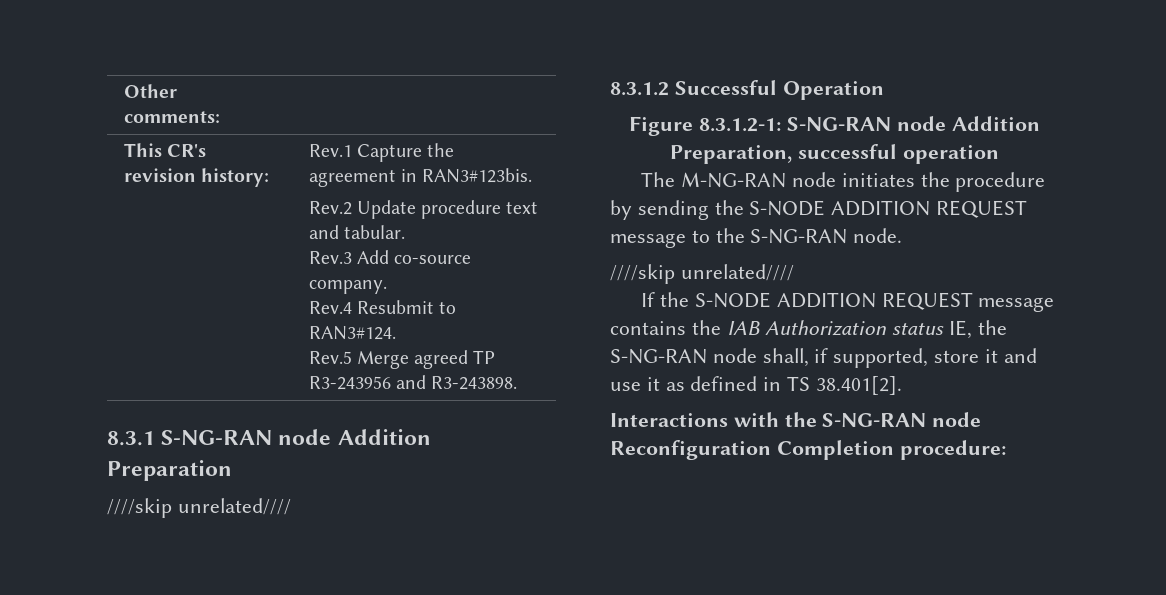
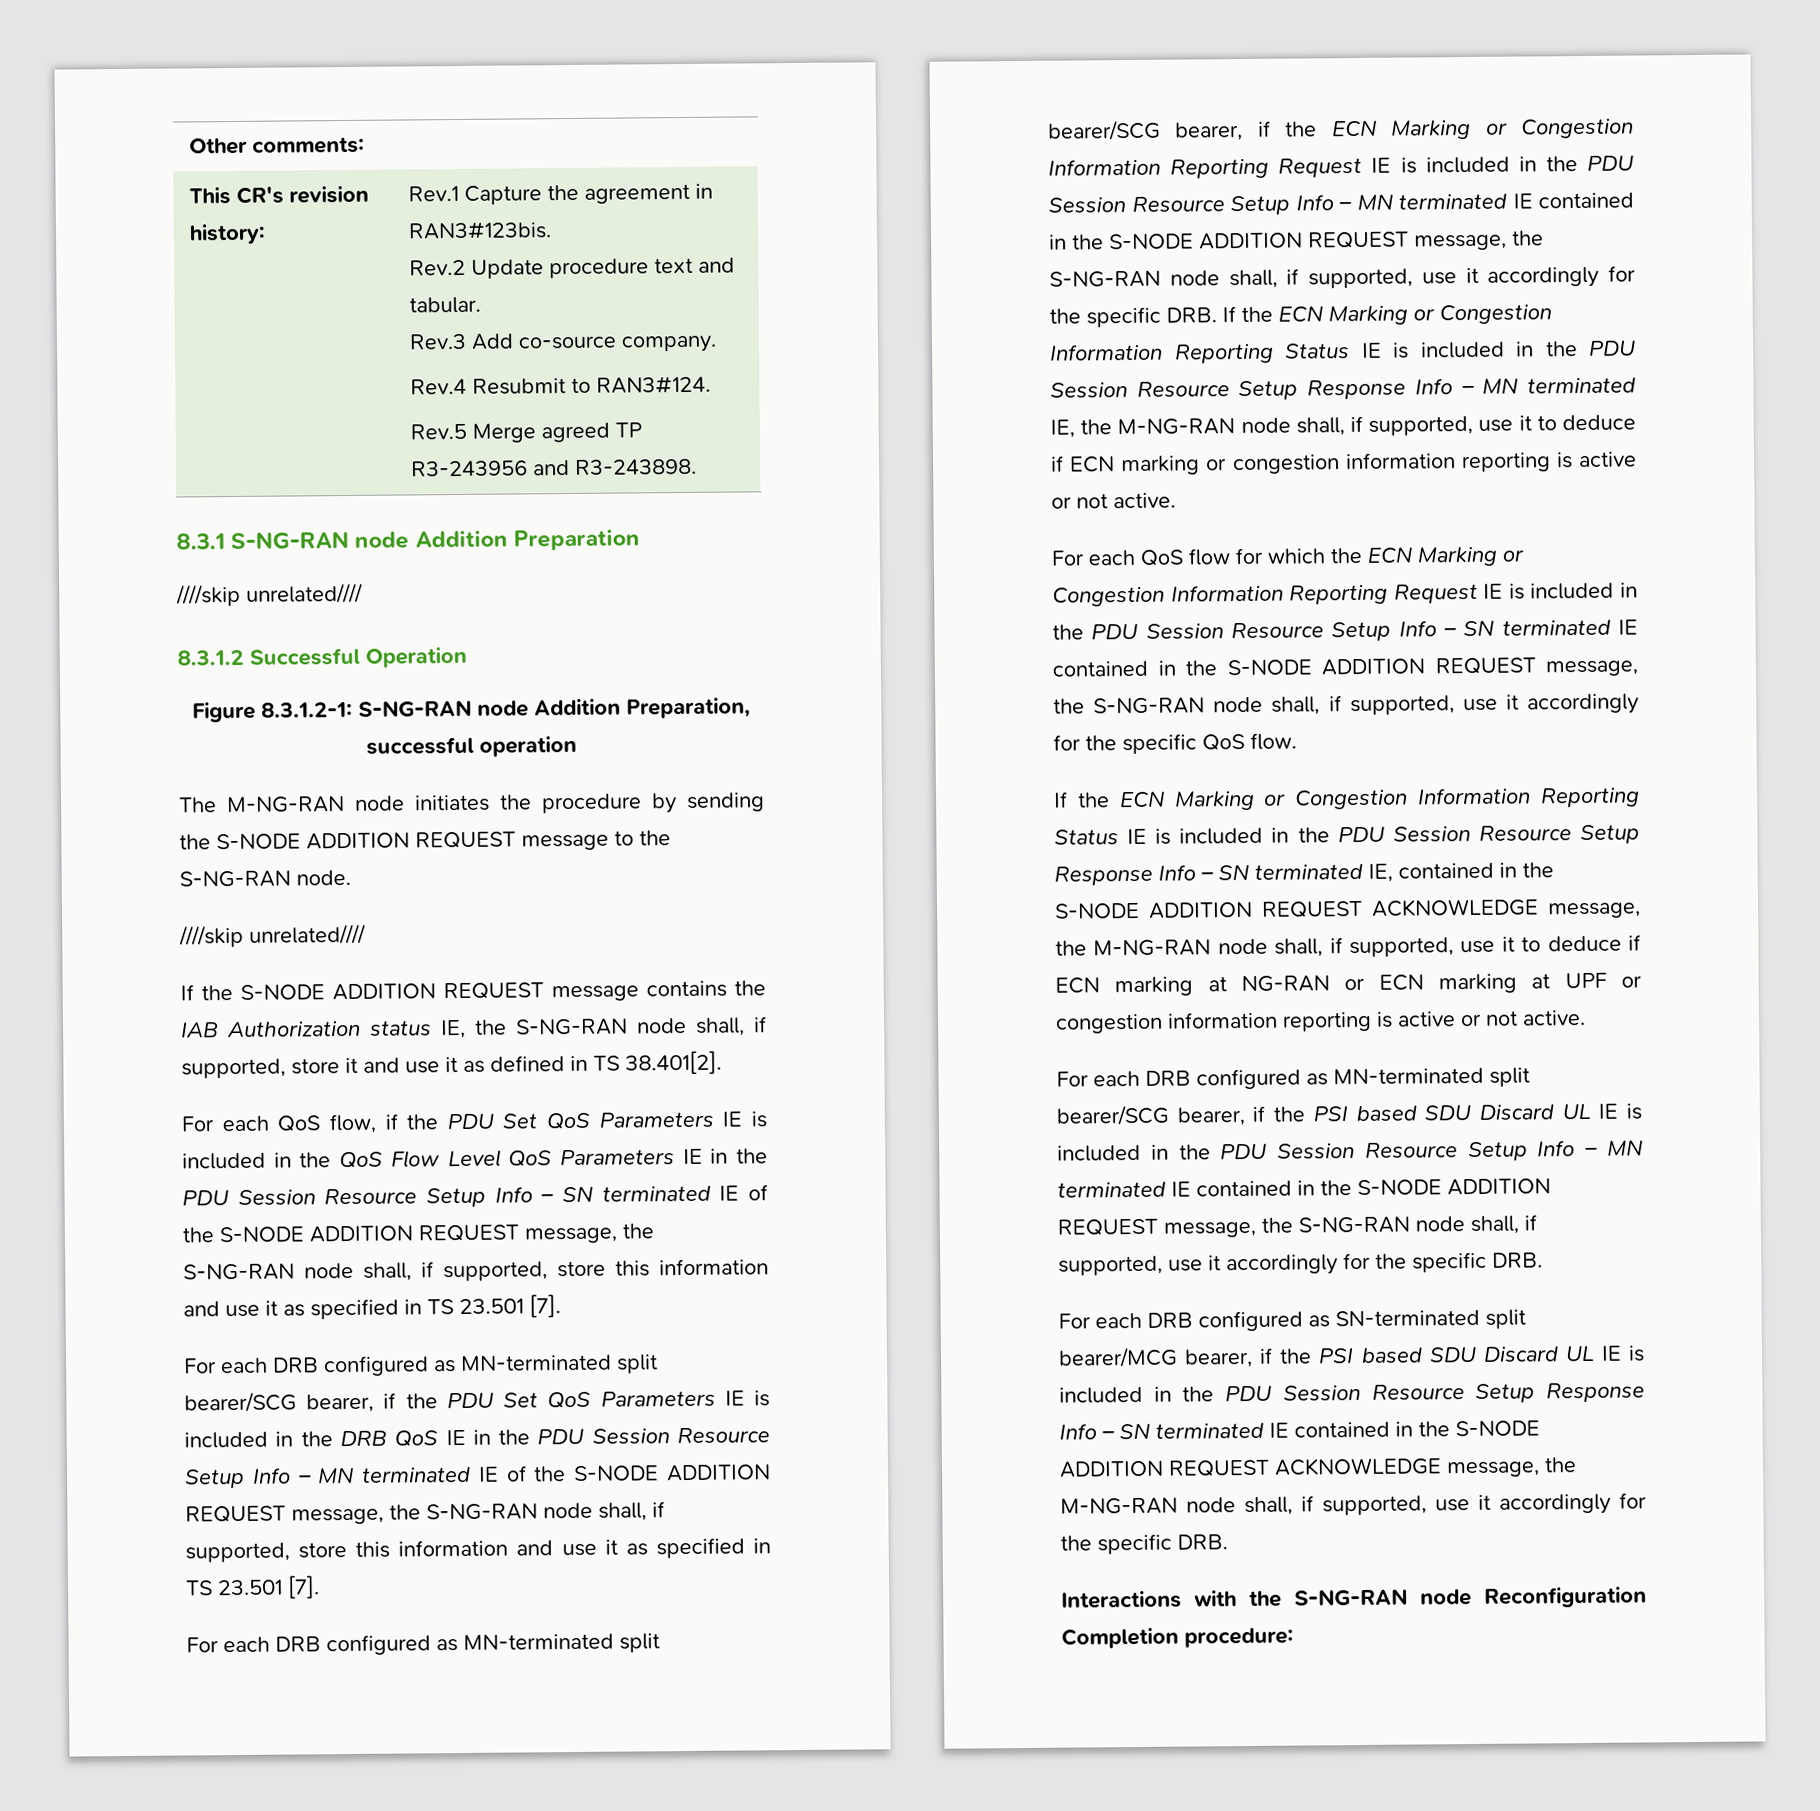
(902, 385) none -> [181,1111,767,1134] [182,1148,768,1170] [182,1184,768,1208] [182,1223,654,1244] [183,1258,769,1282] [183,1294,561,1320] [184,1354,658,1377] [184,1390,770,1413] [184,1427,770,1449] [184,1464,771,1489] [185,1501,665,1525] [185,1537,771,1563] [185,1575,320,1599] [186,1633,660,1656] [1048,118,1634,141] [1048,155,1634,179] [1048,192,1634,216] [1049,230,1544,251] [1049,265,1636,289] [1049,304,1552,328] [1050,340,1636,364] [1050,377,1636,401] [1050,414,1636,438] [1051,451,1637,476] [1051,492,1176,509] [1051,546,1524,567] [1052,582,1638,607] [1052,619,1638,642] [1052,657,1638,677] [1053,693,1639,716] [1053,732,1297,755] [1053,787,1640,811] [1054,824,1640,845] [1054,862,1554,886] [1054,898,1641,919] [1055,934,1641,958] [1055,972,1642,997] [1055,1009,1586,1034] [1056,1067,1530,1090] [1056,1103,1642,1126] [1057,1139,1643,1162] [1057,1178,1551,1198] [1057,1214,1537,1238] [1058,1251,1543,1276] [1058,1309,1526,1332] [1058,1345,1645,1368] [1059,1382,1645,1404] [1059,1420,1540,1441] [1059,1457,1577,1478] [1060,1492,1647,1516] [1060,1533,1228,1555] // For each QoS flow, if the PDU Set QoS Parameters IE is included in the QoS Flow Level QoS Parameters IE in the PDU Session Resource Setup Info – SN terminated IE of the S-NODE ADDITION REQUEST message, the S-NG-RAN node shall, if supported, store this information and use it as specified in TS 23.501 [7]. // For each DRB configured as MN-terminated split bearer/SCG bearer, if the PDU Set QoS Parameters IE is included in the DRB QoS IE in the PDU Session Resource Setup Info – MN terminated IE of the S-NODE ADDITION REQUEST message, the S-NG-RAN node shall, if supported, store this information and use it as specified in TS 23.501 [7]. // For each DRB configured as MN-terminated split bearer/SCG bearer, if the ECN Marking or Congestion Information Reporting Request IE is included in the PDU Session Resource Setup Info – MN terminated IE contained in the S-NODE ADDITION REQUEST message, the S-NG-RAN node shall, if supported, use it accordingly for the specific DRB. If the ECN Marking or Congestion Information Reporting Status IE is included in the PDU Session Resource Setup Response Info – MN terminated IE, the M-NG-RAN node shall, if supported, use it to deduce if ECN marking or congestion information reporting is active or not active. // For each QoS flow for which the ECN Marking or Congestion Information Reporting Request IE is included in the PDU Session Resource Setup Info – SN terminated IE contained in the S-NODE ADDITION REQUEST message, the S-NG-RAN node shall, if supported, use it accordingly for the specific QoS flow. // If the ECN Marking or Congestion Information Reporting Status IE is included in the PDU Session Resource Setup Response Info – SN terminated IE, contained in the S-NODE ADDITION REQUEST ACKNOWLEDGE message, the M-NG-RAN node shall, if supported, use it to deduce if ECN marking at NG-RAN or ECN marking at UPF or congestion information reporting is active or not active. // For each DRB configured as MN-terminated split bearer/SCG bearer, if the PSI based SDU Discard UL IE is included in the PDU Session Resource Setup Info – MN terminated IE contained in the S-NODE ADDITION REQUEST message, the S-NG-RAN node shall, if supported, use it accordingly for the specific DRB. // For each DRB configured as SN-terminated split bearer/MCG bearer, if the PSI based SDU Discard UL IE is included in the PDU Session Resource Setup Response Info – SN terminated IE contained in the S-NODE ADDITION REQUEST ACKNOWLEDGE message, the M-NG-RAN node shall, if supported, use it accordingly for the specific DRB.

